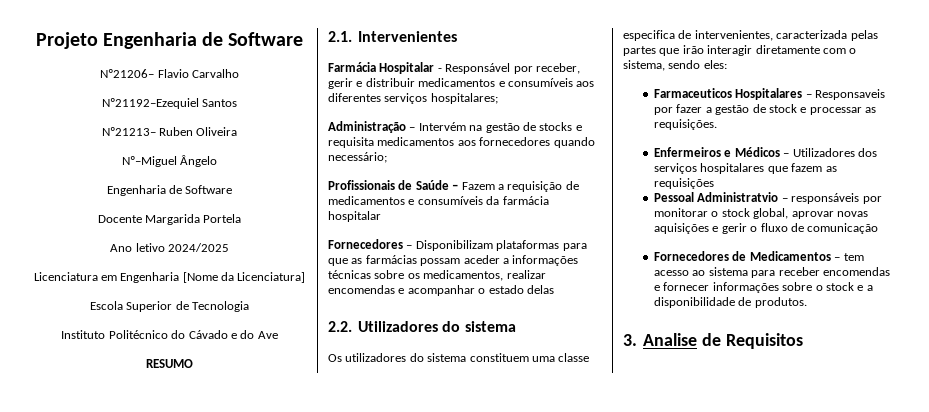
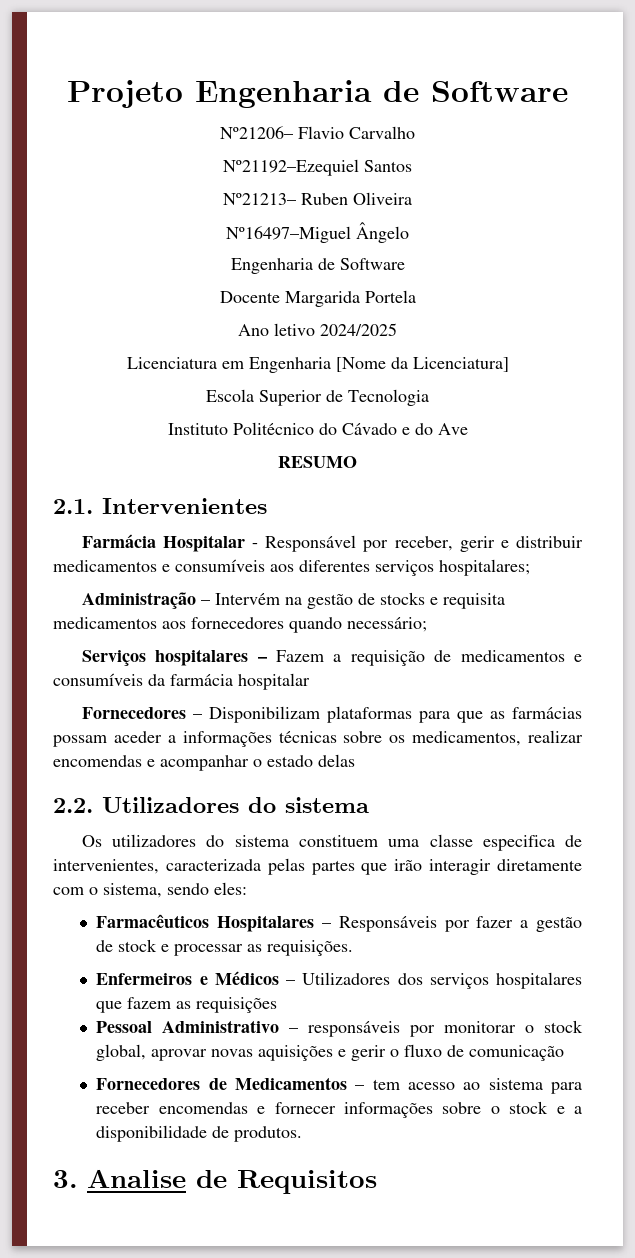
[121,156,177,167] Nº–Miguel -> [226,226,351,243] Nº16497–Miguel
[328,180,449,190] Profissionais de Saúde -> [81,649,249,666] Serviços hospitalares
[654,88,733,98] Farmaceuticos -> [96,914,210,928] Farmacêuticos
[815,89,886,100] Responsaveis -> [338,916,437,932] Responsáveis
[697,192,779,202] Administratvio -> [162,1020,280,1033] Administrativo

